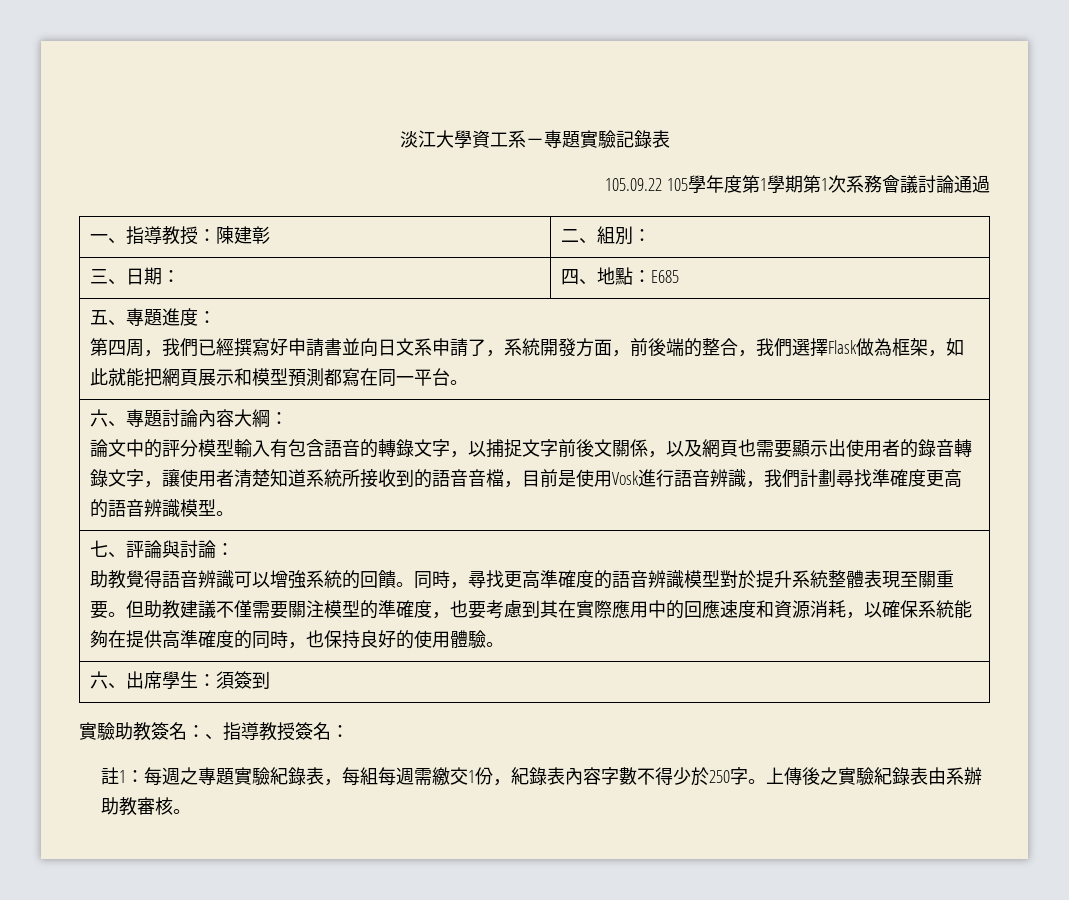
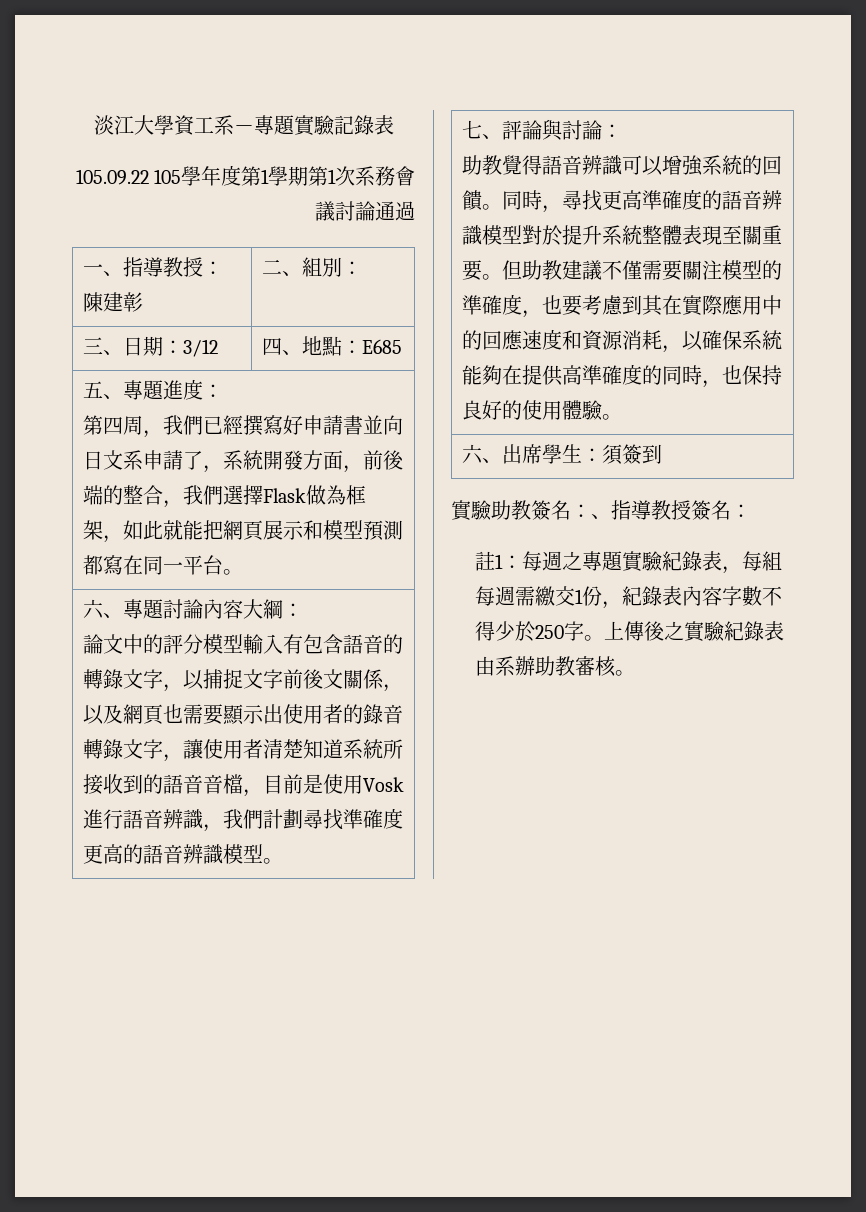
(181, 276) none -> [182,339,218,357] 3/12

